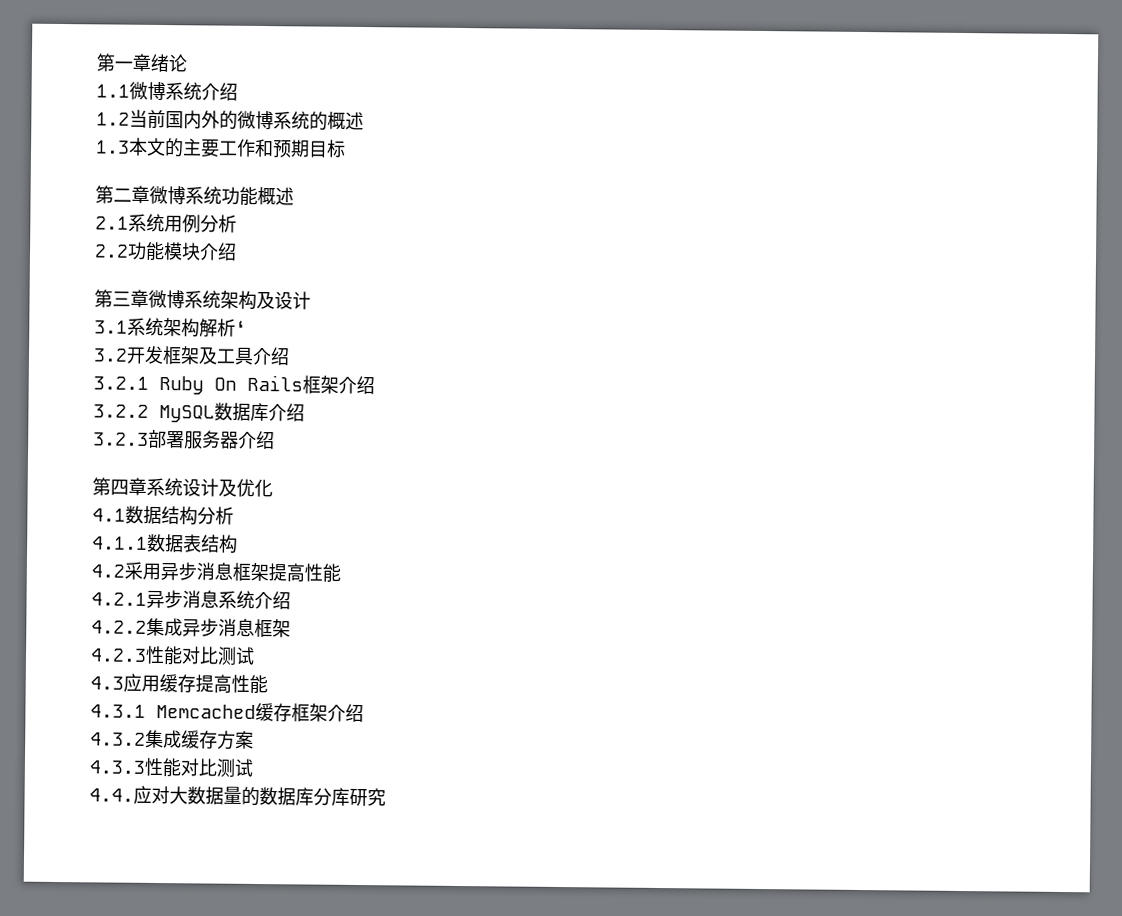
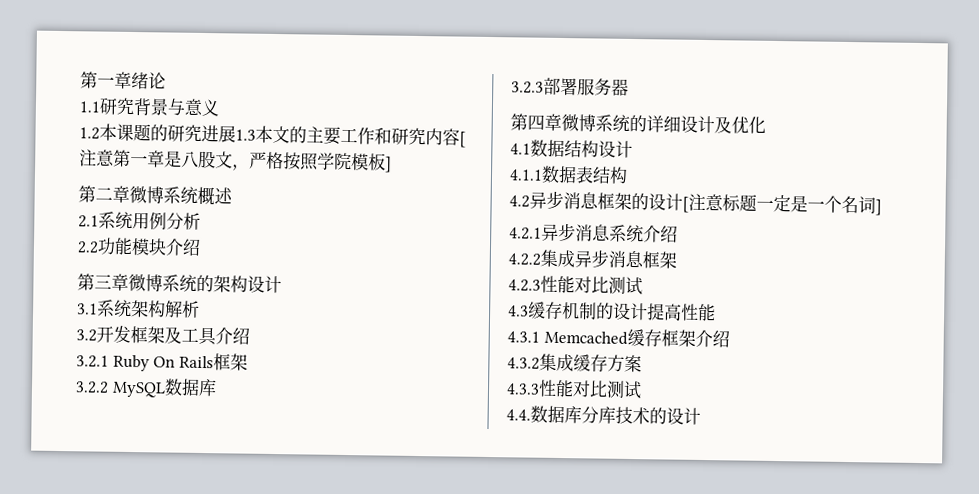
[129,81,238,101] [96,109,364,131] 微博系统介绍 // 1.2当前国内外的微博系统的概述 // -> [99,97,220,117] [79,123,236,143] 研究背景与意义 // 1.2本课题的研究进展
[272,139,346,159] 预期目标 -> [391,127,466,148] [79,149,392,173] 研究内容[注意第一章是八股文，严格按照学院模板]
[221,186,258,206] 功能 -> (198, 195) none
[220,290,275,310] 架构及 -> [196,274,248,293] 的架构
[235,319,247,335] ‘ -> (200, 309) none
[338,375,375,395] 介绍 -> (248, 362) none
[268,403,305,422] 介绍 -> (217, 387) none
[238,430,275,450] 介绍 -> (629, 87) none
[146,477,183,497] 系统 -> [561,113,681,133] 微博系统的详细
[197,506,234,525] 分析 -> [598,140,633,158] 设计
[124,561,341,583] 采用异步消息框架提高性能 -> [529,190,882,216] 异步消息框架的设计[注意标题一定是一个名词]
[123,673,196,693] 应用缓存 -> [528,301,648,321] 缓存机制的设计
[133,785,386,807] 应对大数据量的数据库分库研究 -> [530,405,701,425] 数据库分库技术的设计

